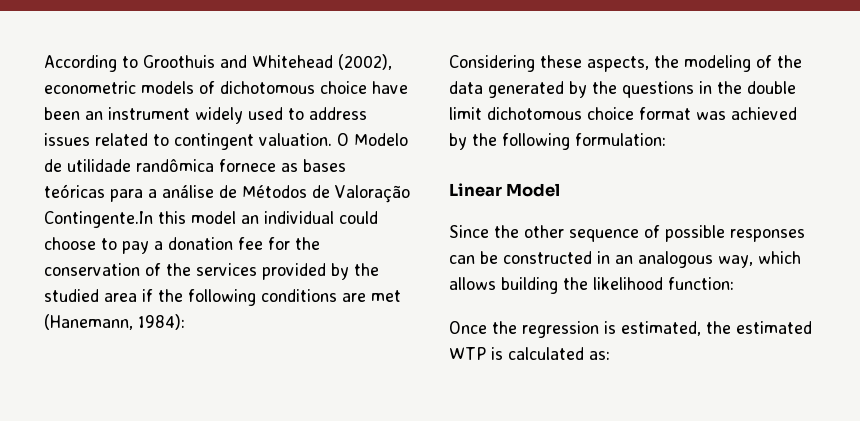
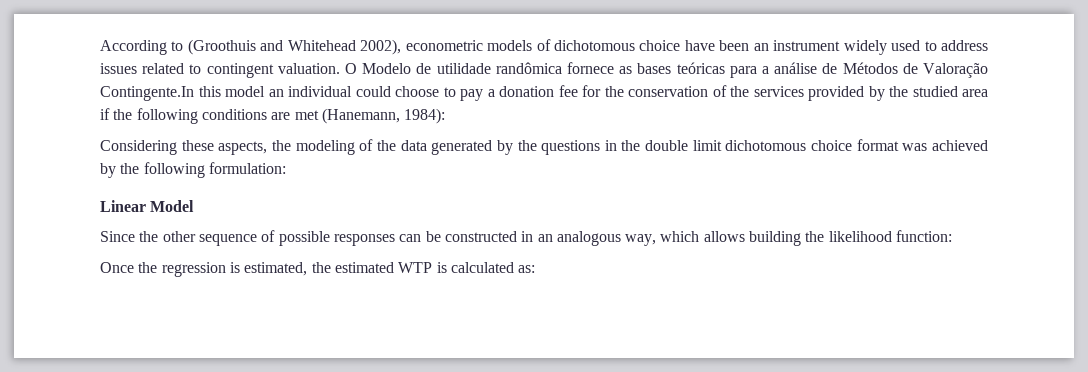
[143,55,215,68] Groothuis -> [187,39,256,55] (Groothuis
[338,54,392,70] (2002), -> [360,39,402,55] 2002),

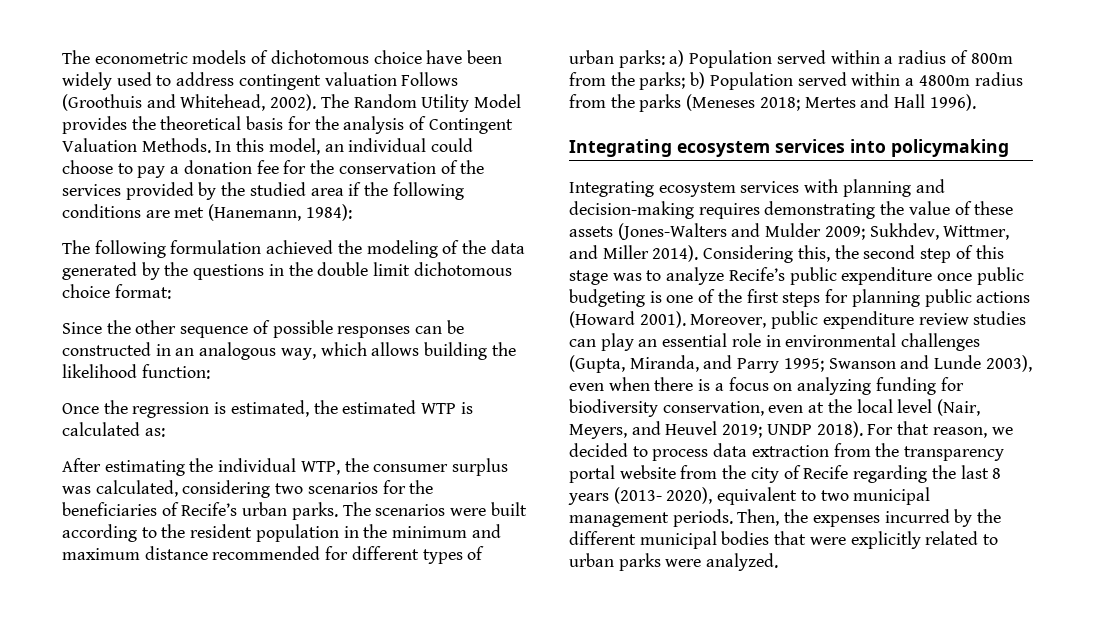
[100,39,402,55] According to (Groothuis and Whitehead 2002), -> [62,50,90,64] The
[753,40,841,51] an instrument -> (503, 57) none
[100,62,989,78] [100,86,265,101] issues related to contingent valuation. O Modelo de utilidade randômica fornece as bases teóricas para a análise de Métodos de Valoração Contingente.In this model -> [238,72,459,90] [62,94,522,112] [62,116,513,134] [62,138,320,155] contingent valuation Follows (Groothuis and Whitehead, 2002). The Random Utility Model provides the theoretical basis for the analysis of Contingent Valuation Methods. In this model,
[100,140,268,155] Considering these aspects, -> [62,240,334,258] The following formulation achieved
[856,139,988,151] [100,162,286,178] [100,200,195,212] format was achieved by the following formulation: // Linear Model -> [114,284,171,299] format:
(536, 269) none -> [62,458,509,476] [62,480,434,498] [62,502,527,520] [62,524,501,542] [62,546,485,564] [569,50,1013,68] [569,72,1023,90] [569,94,976,112] [569,139,1009,157] [569,179,945,197] [569,201,1014,219] [569,223,1010,240] [569,245,1004,263] [569,267,1024,285] [569,289,1031,307] [569,311,1027,329] [569,333,981,351] [569,355,1032,373] [569,377,964,395] [569,399,981,417] [569,421,1013,439] [569,443,1005,461] [569,465,1002,483] [568,487,931,505] [569,509,1002,527] [569,531,999,549] [569,553,779,571] // After estimating the individual WTP, the consumer surplus was calculated, considering two scenarios for the beneficiaries of Recife’s urban parks. The scenarios were built according to the resident population in the minimum and maximum distance recommended for different types of urban parks: a) Population served within a radius of 800m from the parks; b) Population served within a 4800m radius from the parks (Meneses 2018; Mertes and Hall 1996). // Integrating ecosystem services into policymaking // Integrating ecosystem services with planning and decision-making requires demonstrating the value of these assets (Jones-Walters and Mulder 2009; Sukhdev, Wittmer, and Miller 2014). Considering this, the second step of this stage was to analyze Recife’s public expenditure once public budgeting is one of the first steps for planning public actions (Howard 2001). Moreover, public expenditure review studies can play an essential role in environmental challenges (Gupta, Miranda, and Parry 1995; Swanson and Lunde 2003), even when there is a focus on analyzing funding for biodiversity conservation, even at the local level (Nair, Meyers, and Heuvel 2019; UNDP 2018). For that reason, we decided to process data extraction from the transparency portal website from the city of Recife regarding the last 8 years (2013- 2020), equivalent to two municipal management periods. Then, the expenses incurred by the different municipal bodies that were explicitly related to urban parks were analyzed.

